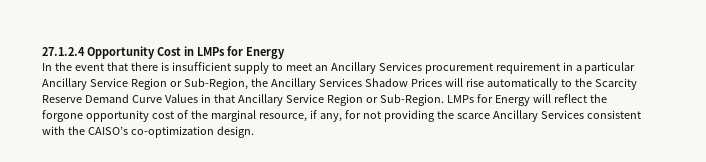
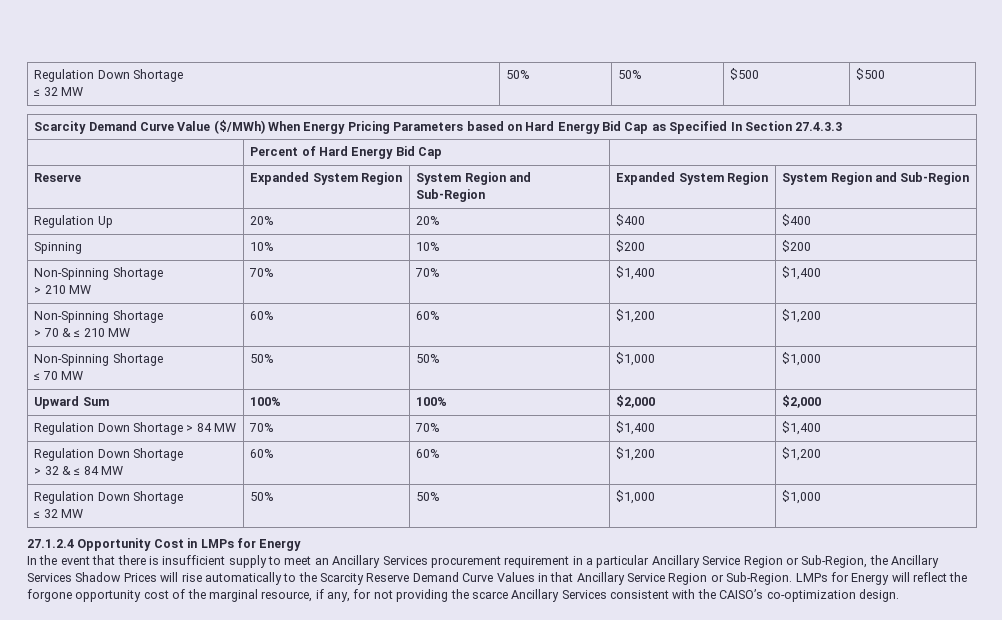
(42, 51) none -> [34,69,183,82] [34,87,83,96] [506,70,531,79] [618,70,643,79] [730,68,760,80] [856,68,886,80] [34,120,843,134] [250,146,443,159] [34,173,82,182] [250,172,402,185] [416,172,531,185] [416,189,486,202] [616,172,768,185] [782,172,970,185] [34,215,113,228] [250,216,275,225] [416,216,441,225] [616,214,646,226] [782,214,812,226] [34,242,83,254] [250,242,275,251] [416,242,441,251] [616,240,646,252] [782,240,812,252] [34,267,163,280] [34,285,91,294] [249,268,275,277] [415,268,441,277] [616,266,656,280] [782,266,822,280] [34,310,163,323] [34,328,131,337] [250,311,275,320] [416,311,441,320] [616,309,656,323] [782,309,822,323] [34,353,163,366] [34,371,83,380] [250,354,275,363] [416,354,441,363] [616,352,656,366] [782,352,822,366] [34,396,109,409] [250,397,282,406] [416,397,448,406] [616,395,656,408] [782,395,822,408] [34,422,237,435] [249,423,275,432] [415,423,441,432] [616,421,656,435] [782,421,822,435] [34,448,183,461] [34,466,124,475] [250,449,275,458] [416,449,441,458] [616,447,656,461] [782,447,822,461] [34,491,183,504] [34,509,83,518] [250,492,275,501] [416,492,441,501] [616,490,656,504] [782,490,822,504] Regulation Down Shortage // ≤ 32 MW | 50% | 50% | $500 | $500 // Scarcity Demand Curve Value ($/MWh) When Energy Pricing Parameters based on Hard Energy Bid Cap as Specified In Section 27.4.3.3 // | Percent of Hard Energy Bid Cap | // Reserve | Expanded System Region | System Region and Sub-Region | Expanded System Region | System Region and Sub-Region // Regulation Up | 20% | 20% | $400 | $400 // Spinning | 10% | 10% | $200 | $200 // Non-Spinning Shortage // > 210 MW | 70% | 70% | $1,400 | $1,400 // Non-Spinning Shortage // > 70 & ≤ 210 MW | 60% | 60% | $1,200 | $1,200 // Non-Spinning Shortage // ≤ 70 MW | 50% | 50% | $1,000 | $1,000 // Upward Sum | 100% | 100% | $2,000 | $2,000 // Regulation Down Shortage > 84 MW | 70% | 70% | $1,400 | $1,400 // Regulation Down Shortage // > 32 & ≤ 84 MW | 60% | 60% | $1,200 | $1,200 // Regulation Down Shortage // ≤ 32 MW | 50% | 50% | $1,000 | $1,000 //

